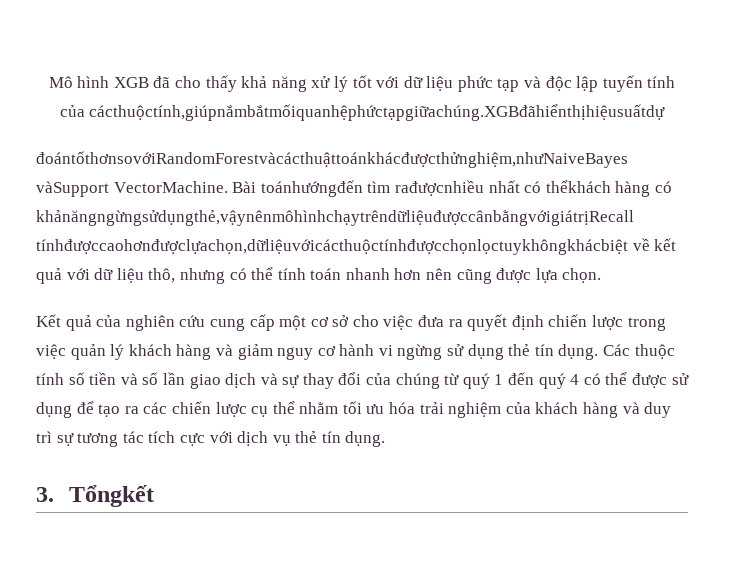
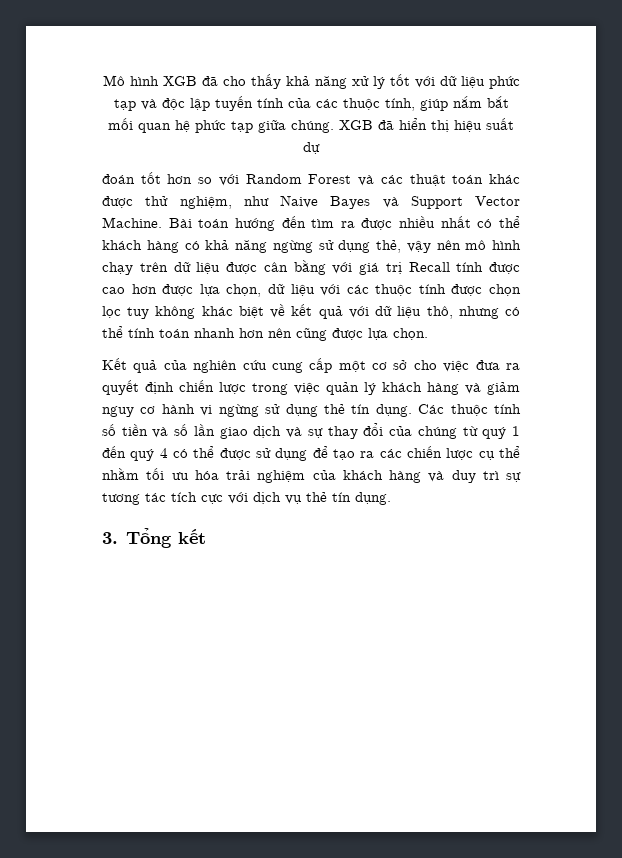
[89,104,666,121] [36,151,628,168] [36,180,672,197] [36,210,634,226] [36,239,628,255] cácthuộctính,giúpnắmbắtmốiquanhệphứctạpgiữachúng.XGBđãhiểnthịhiệusuấtdự // đoántốthơnsovớiRandomForestvàcácthuậttoánkhácđượcthửnghiệm,nhưNaiveBayes vàSupport VectorMachine. Bài toánhướngđến tìm rađượcnhiều nhất có thểkhách hàng có khảnăngngừngsửdụngthẻ,vậynênmôhìnhchạytrêndữliệuđượccânbằngvớigiátrịRecall tínhđượccaohơnđượclựachọn,dữliệuvớicácthuộctínhđượcchọnlọctuykhôngkhácbiệt -> [315,96,509,111] [108,118,514,133] [303,142,320,154] [102,172,521,186] [102,195,520,209] [102,216,520,231] [102,240,521,253] [102,260,520,275] [102,284,521,297] [102,306,264,319] các thuộc tính, giúp nắm bắt mối quan hệ phức tạp giữa chúng. XGB đã hiển thị hiệu suất dự // đoán tốt hơn so với Random Forest và các thuật toán khác được thử nghiệm, như Naive Bayes và Support Vector Machine. Bài toán hướng đến tìm ra được nhiều nhất có thể khách hàng có khả năng ngừng sử dụng thẻ, vậy nên mô hình chạy trên dữ liệu được cân bằng với giá trị Recall tính được cao hơn được lựa chọn, dữ liệu với các thuộc tính được chọn lọc tuy không khác biệt
[68,485,154,507] Tổngkết -> [125,528,206,548] Tổng kết

